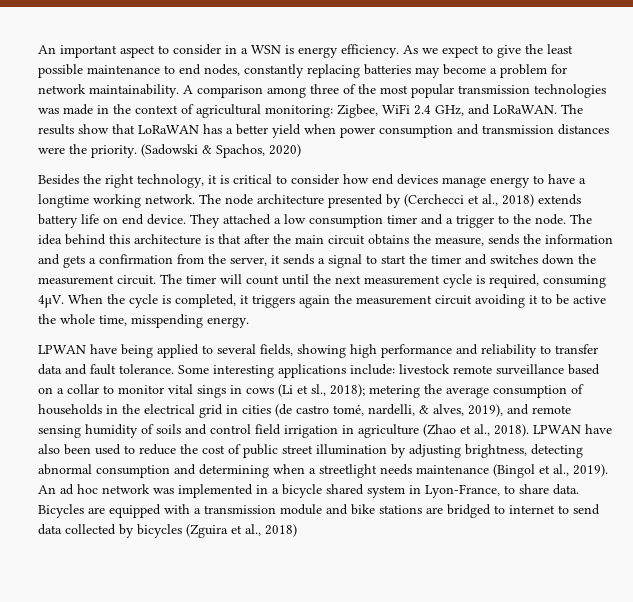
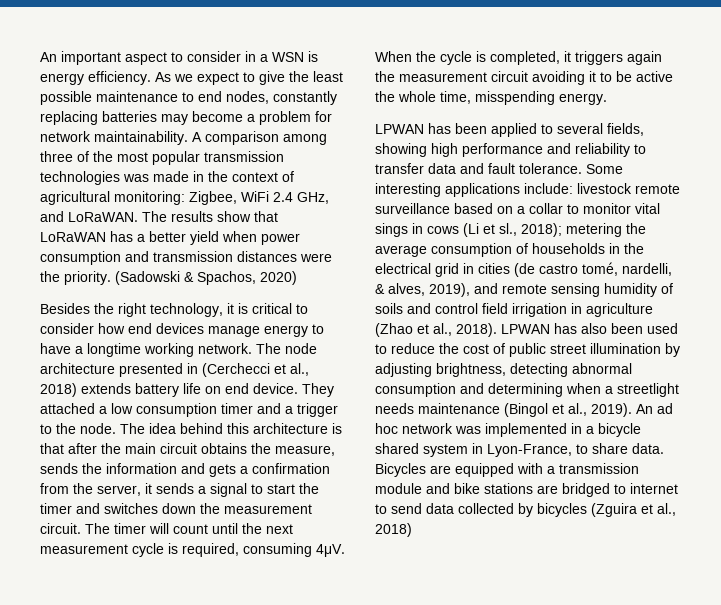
[386,194,401,208] by -> [187,363,198,374] in
[90,344,153,358] have being -> [428,123,487,134] has been
[585,424,612,434] have -> [554,323,577,334] has

